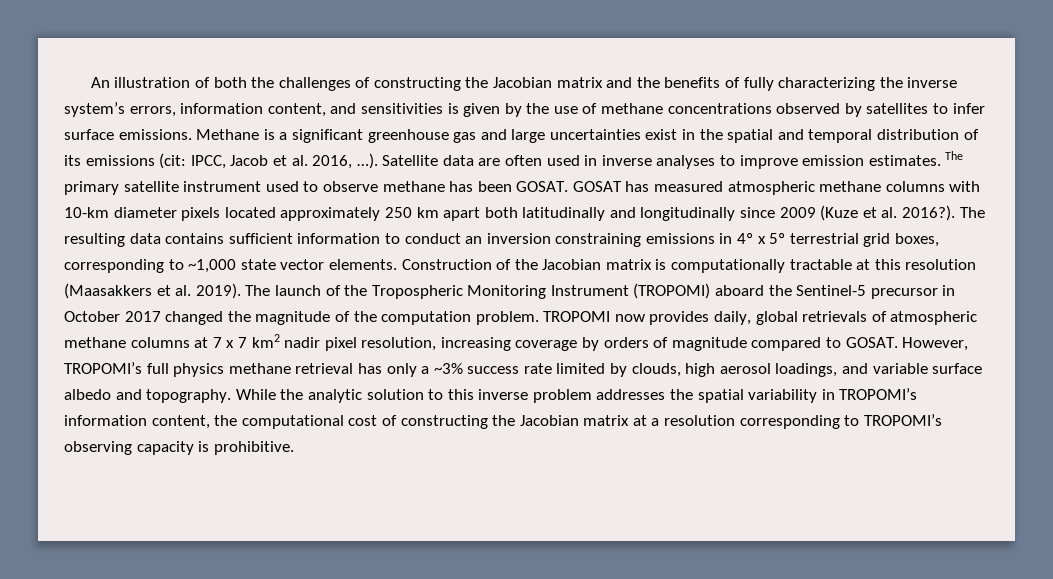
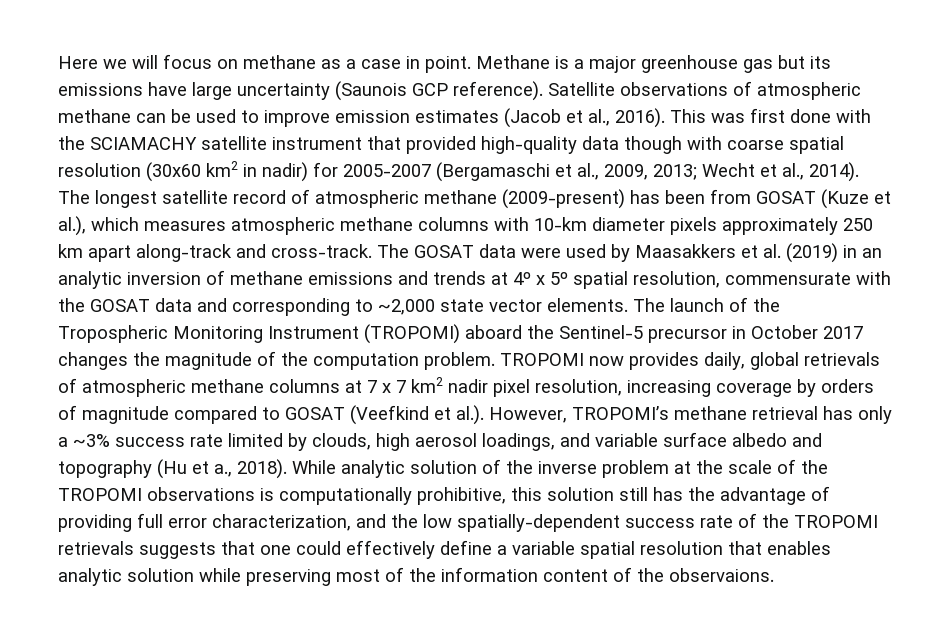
[90,77,958,91] [64,102,985,117] [64,129,192,140] An illustration of both the challenges of constructing the Jacobian matrix and the benefits of fully characterizing the inverse system’s errors, information content, and sensitivities is given by the use of methane concentrations observed by satellites to infer surface emissions. -> [58,54,471,73] Here we will focus on methane as a case in point.
[291,129,363,143] significant -> [589,56,636,73] major
[480,129,979,143] [64,151,964,169] [64,181,724,195] and large uncertainties exist in the spatial and temporal distribution of its emissions (cit: IPCC, Jacob et al. 2016, …). Satellite data are often used in inverse analyses to improve emission estimates. The primary satellite instrument used to observe methane has been GOSAT. GOSAT has measured -> [778,55,831,69] [58,81,861,101] [58,108,871,128] [58,136,844,154] [58,161,859,182] [58,189,891,209] [58,216,226,236] but its emissions have large uncertainty (Saunois GCP reference). Satellite observations of atmospheric methane can be used to improve emission estimates (Jacob et al., 2016). This was first done with the SCIAMACHY satellite instrument that provided high-quality data though with coarse spatial resolution (30x60 km2 in nadir) for 2005-2007 (Bergamaschi et al., 2009, 2013; Wecht et al., 2014). The longest satellite record of atmospheric methane (2009-present) has been from GOSAT (Kuze et al.), which measures
[224,207,276,218] located -> (717, 226) none
[484,205,985,221] [64,233,940,247] [64,259,237,273] both latitudinally and longitudinally since 2009 (Kuze et al. 2016?). The resulting data contains sufficient information to conduct an inversion constraining emissions in 4º x 5º terrestrial grid boxes, corresponding to ~1,000 -> [136,243,882,263] [58,270,891,289] [58,298,435,316] along-track and cross-track. The GOSAT data were used by Maasakkers et al. (2019) in an analytic inversion of methane emissions and trends at 4º x 5º spatial resolution, commensurate with the GOSAT data and corresponding to ~2,000
[401,259,977,273] [64,283,241,299] Construction of the Jacobian matrix is computationally tractable at this resolution (Maasakkers et al. 2019). -> (628, 305) none
[165,311,224,325] changed -> [58,352,128,370] changes
[845,337,969,351] [64,362,225,377] GOSAT. However, TROPOMI’s full physics -> [285,405,669,425] GOSAT (Veefkind et al.). However, TROPOMI’s
[146,388,918,403] [64,414,942,429] [64,441,294,455] topography. While the analytic solution to this inverse problem addresses the spatial variability in TROPOMI’s information content, the computational cost of constructing the Jacobian matrix at a resolution corresponding to TROPOMI’s observing capacity is prohibitive. -> [58,459,828,479] [58,486,830,505] [58,513,878,532] [58,540,831,559] [58,567,774,586] topography (Hu et a., 2018). While analytic solution of the inverse problem at the scale of the TROPOMI observations is computationally prohibitive, this solution still has the advantage of providing full error characterization, and the low spatially-dependent success rate of the TROPOMI retrievals suggests that one could effectively define a variable spatial resolution that enables analytic solution while preserving most of the information content of the observaions.

